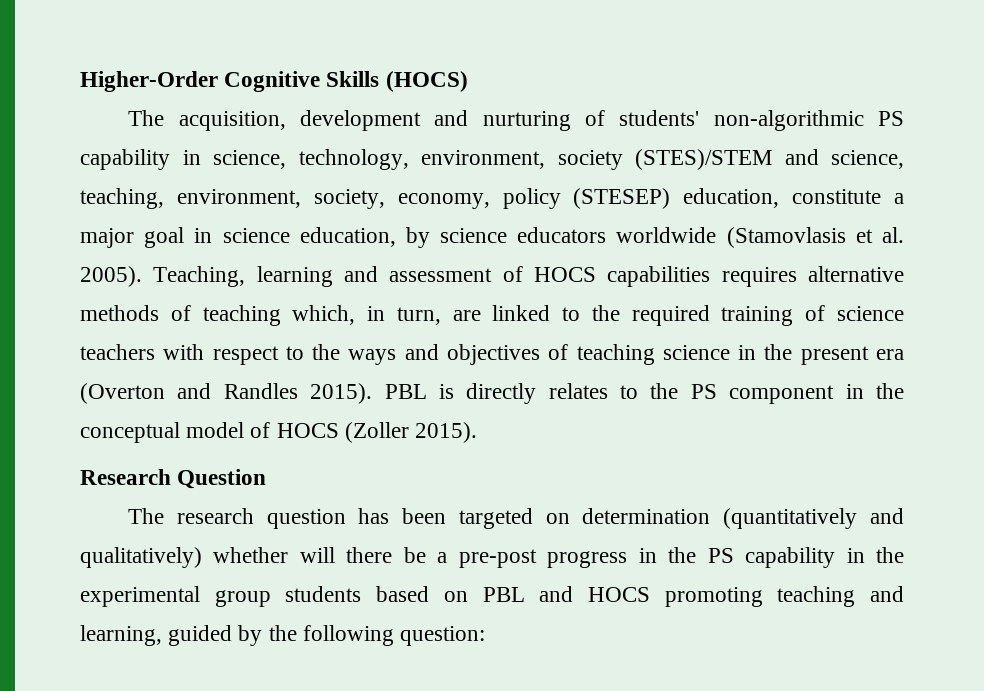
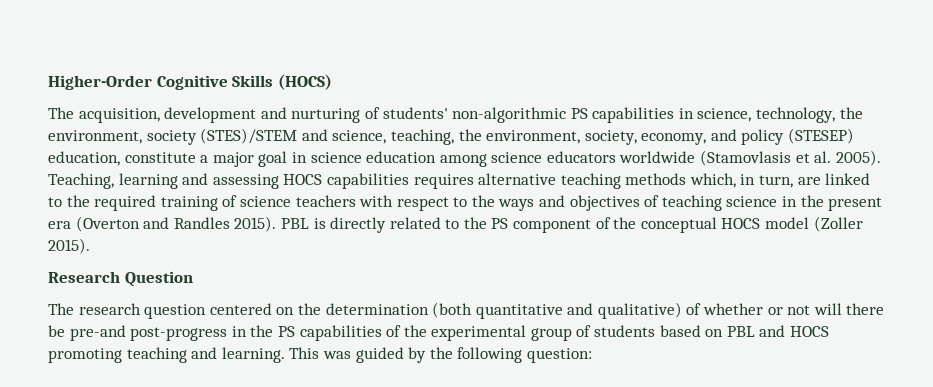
[80,149,170,170] capability -> [592,107,675,123] capabilities
(409, 159) none -> [839,107,863,119] the
(164, 198) none -> [458,129,482,141] the
(490, 201) none -> [710,129,737,141] and
[299,227,430,248] education, by -> [366,151,487,167] education among
[389,266,523,282] assessment of -> [212,174,279,189] assessing
[80,305,281,326] methods of teaching -> [560,173,687,189] teaching methods
[548,383,608,399] relates -> [389,217,441,229] related
[845,384,864,399] in -> [595,217,611,229] of
[186,422,339,438] model of HOCS -> [721,217,810,229] HOCS model
[358,508,904,529] [80,547,628,568] has been targeted on determination (quantitatively and qualitatively) whether will there be a pre-post progress -> [209,302,885,319] [48,325,228,341] centered on the determination (both quantitative and qualitative) of whether or not will there be pre-and post-progress
[745,547,865,568] capability in -> [299,325,402,341] capabilities of
(271, 598) none -> [576,325,592,337] of
[80,625,162,646] learning, -> [221,347,351,363] learning. This was

